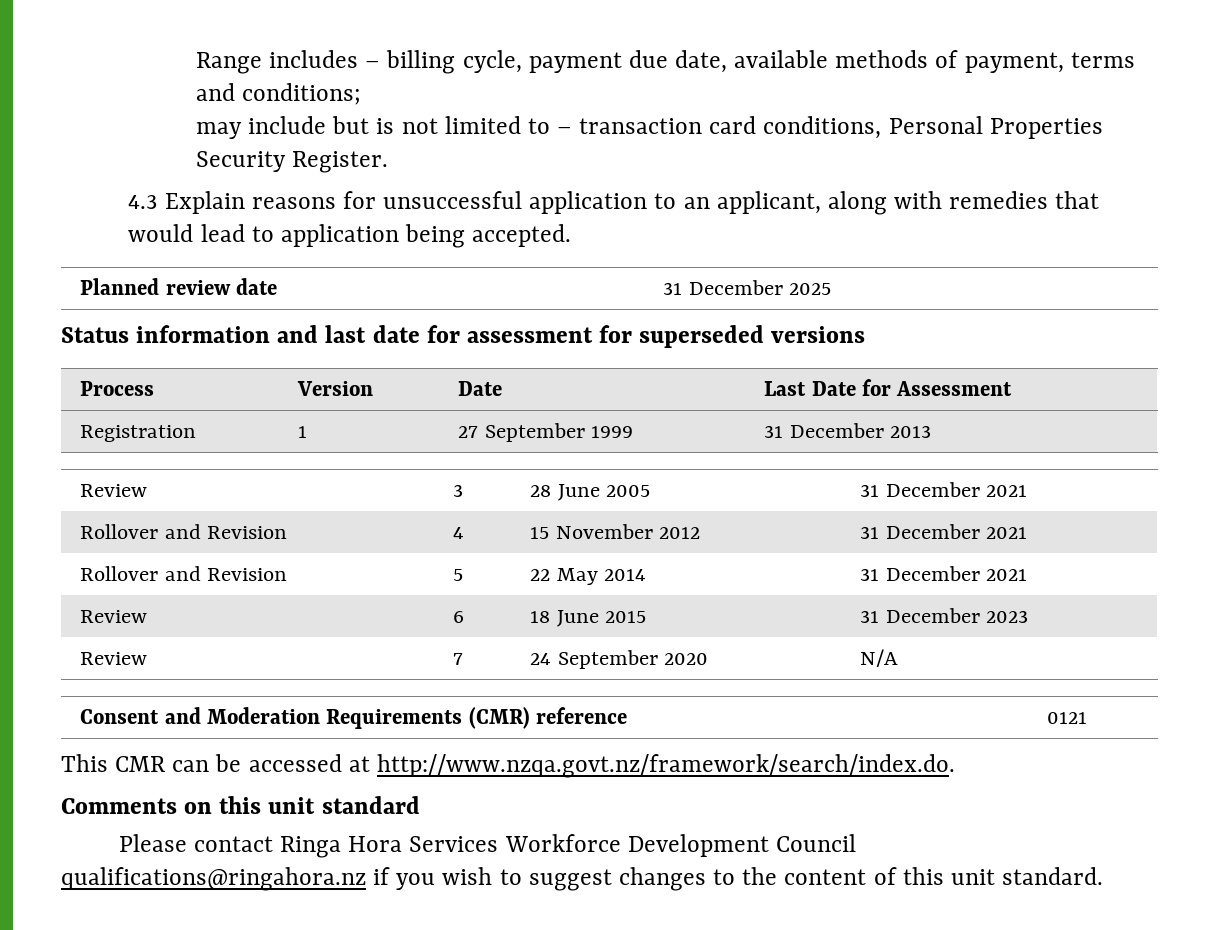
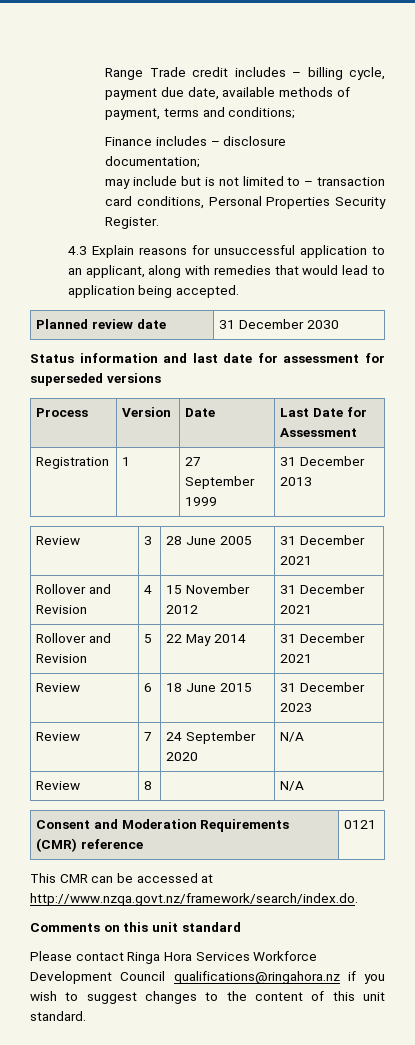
(262, 63) none -> [149,67,229,77] Trade credit
(362, 94) none -> [105,136,287,146] [105,156,201,168] // Finance includes – disclosure documentation;
[788,283,831,295] 2025 -> [306,320,339,329] 2030
(899, 658) none -> [36,781,81,790] [144,781,153,790] [280,781,305,791] // Review | 8 | | N/A

